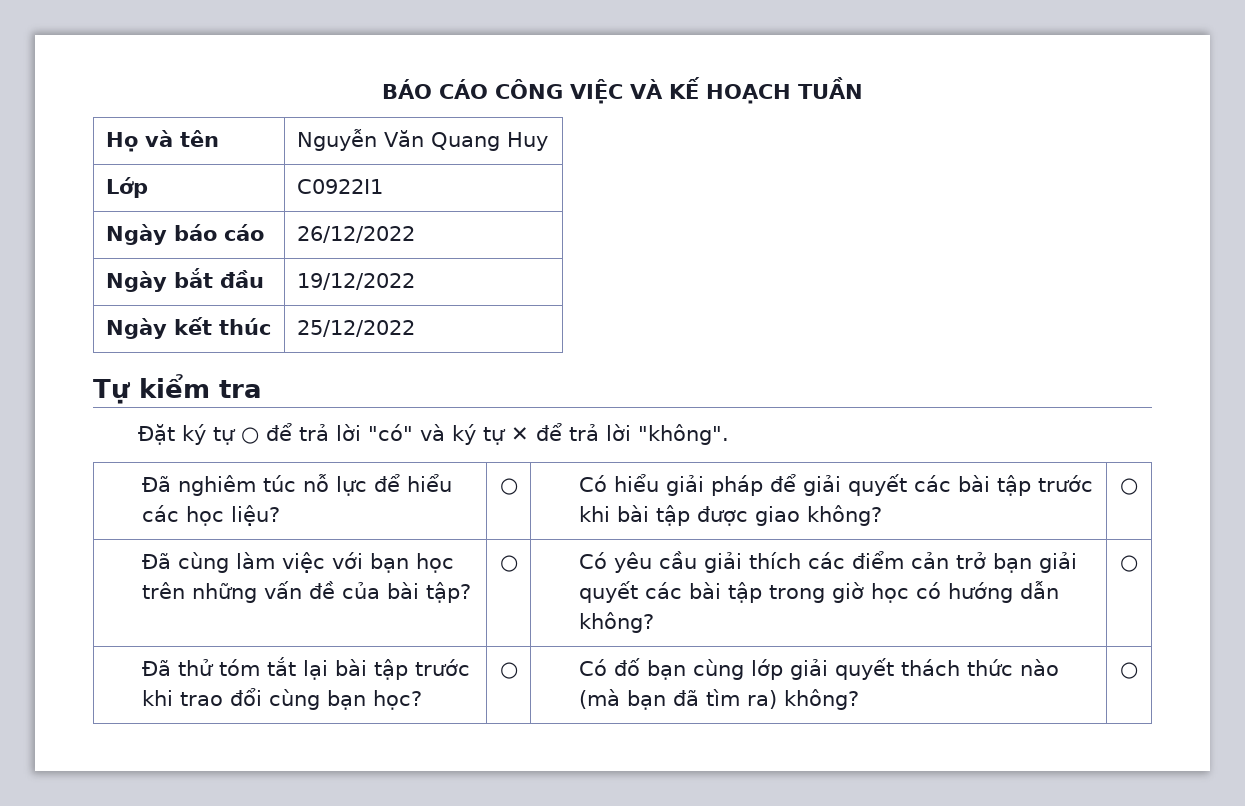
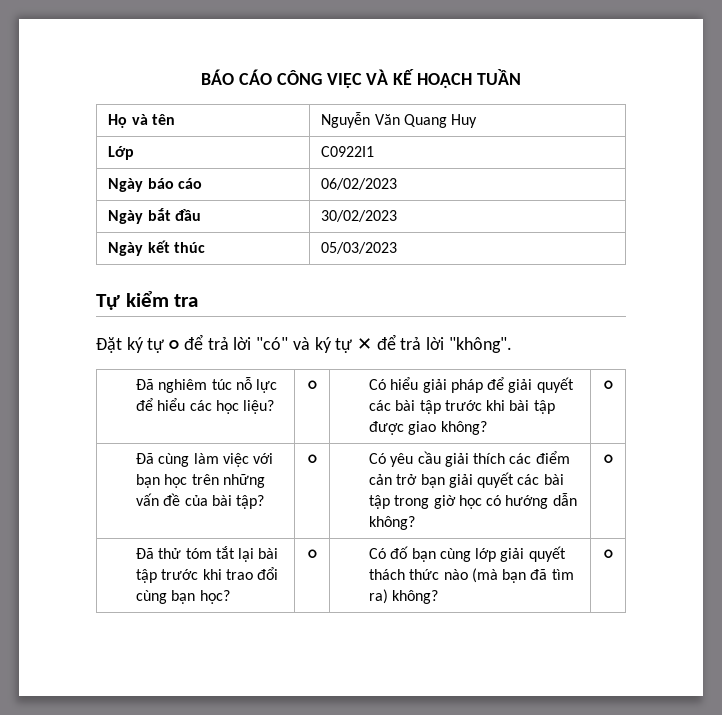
[296,226,415,243] 26/12/2022 -> [321,178,398,190] 06/02/2023
[296,273,415,290] 19/12/2022 -> [321,210,398,222] 30/02/2023
[296,320,415,337] 25/12/2022 -> [321,242,398,254] 05/03/2023

